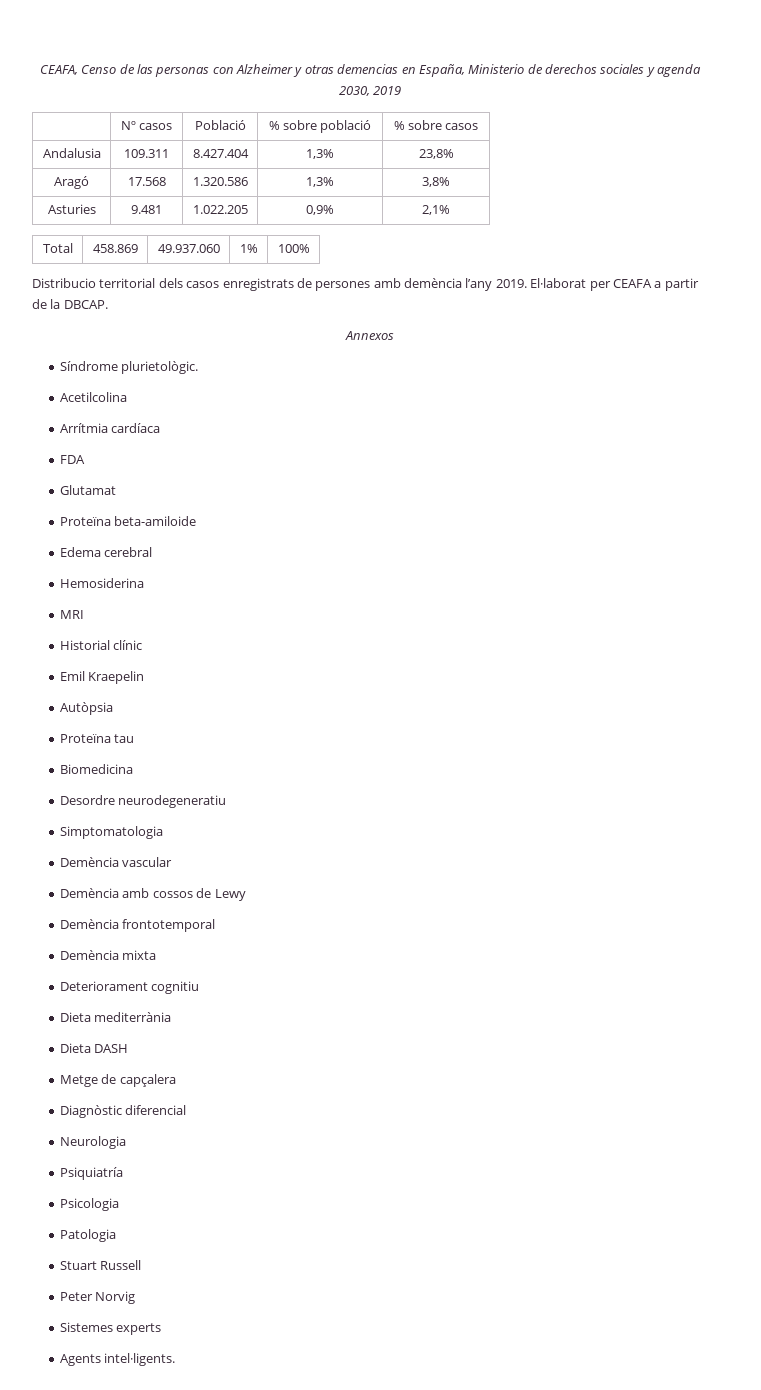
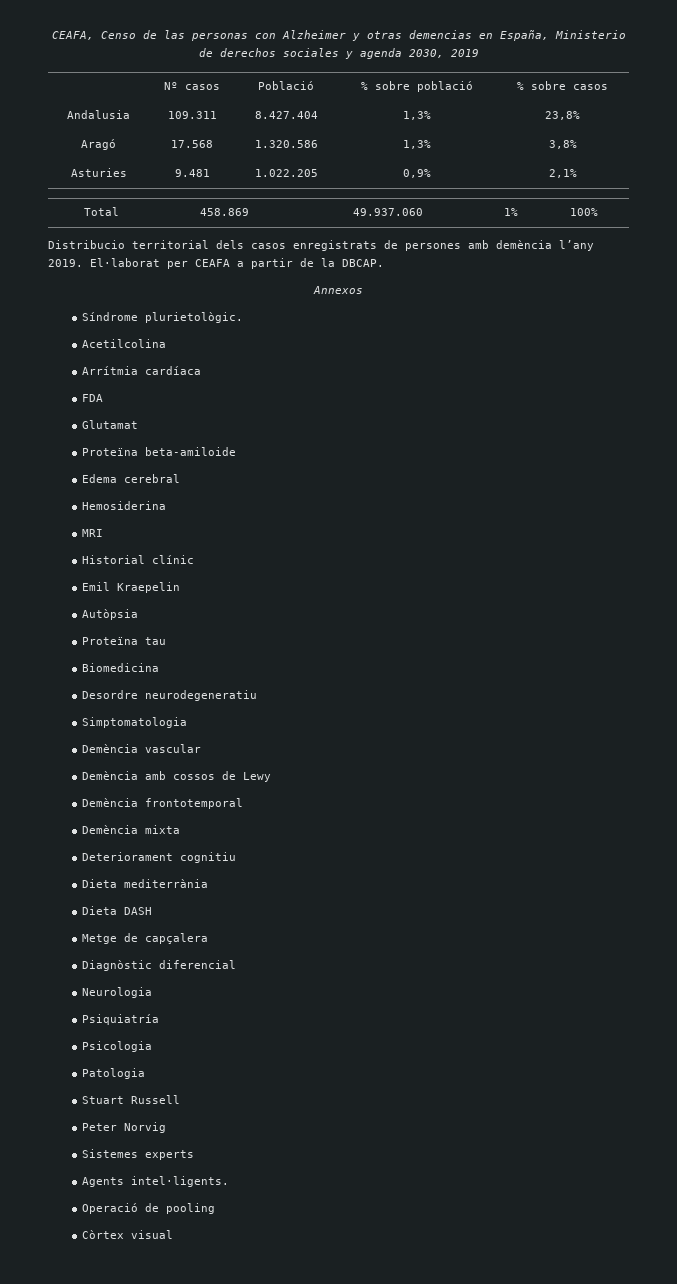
(176, 1359) none -> [81,1203,215,1214] [81,1230,173,1239] // Operació de pooling // Còrtex visual

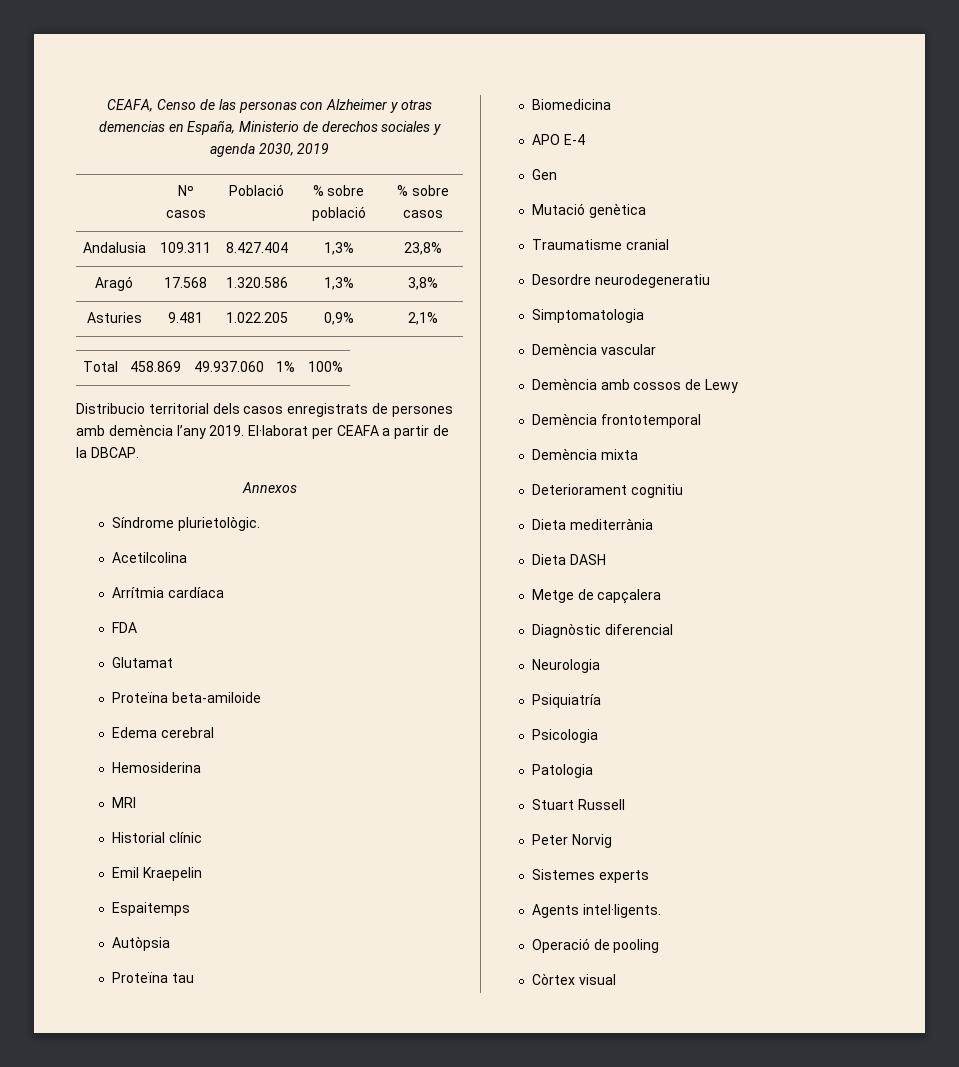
(180, 587) none -> [111,902,190,916] // Espaitemps
(159, 667) none -> [531,134,585,145] [531,169,557,180] [531,203,646,218] [531,239,669,250] // APO E-4 // Gen // Mutació genètica // Traumatisme cranial

